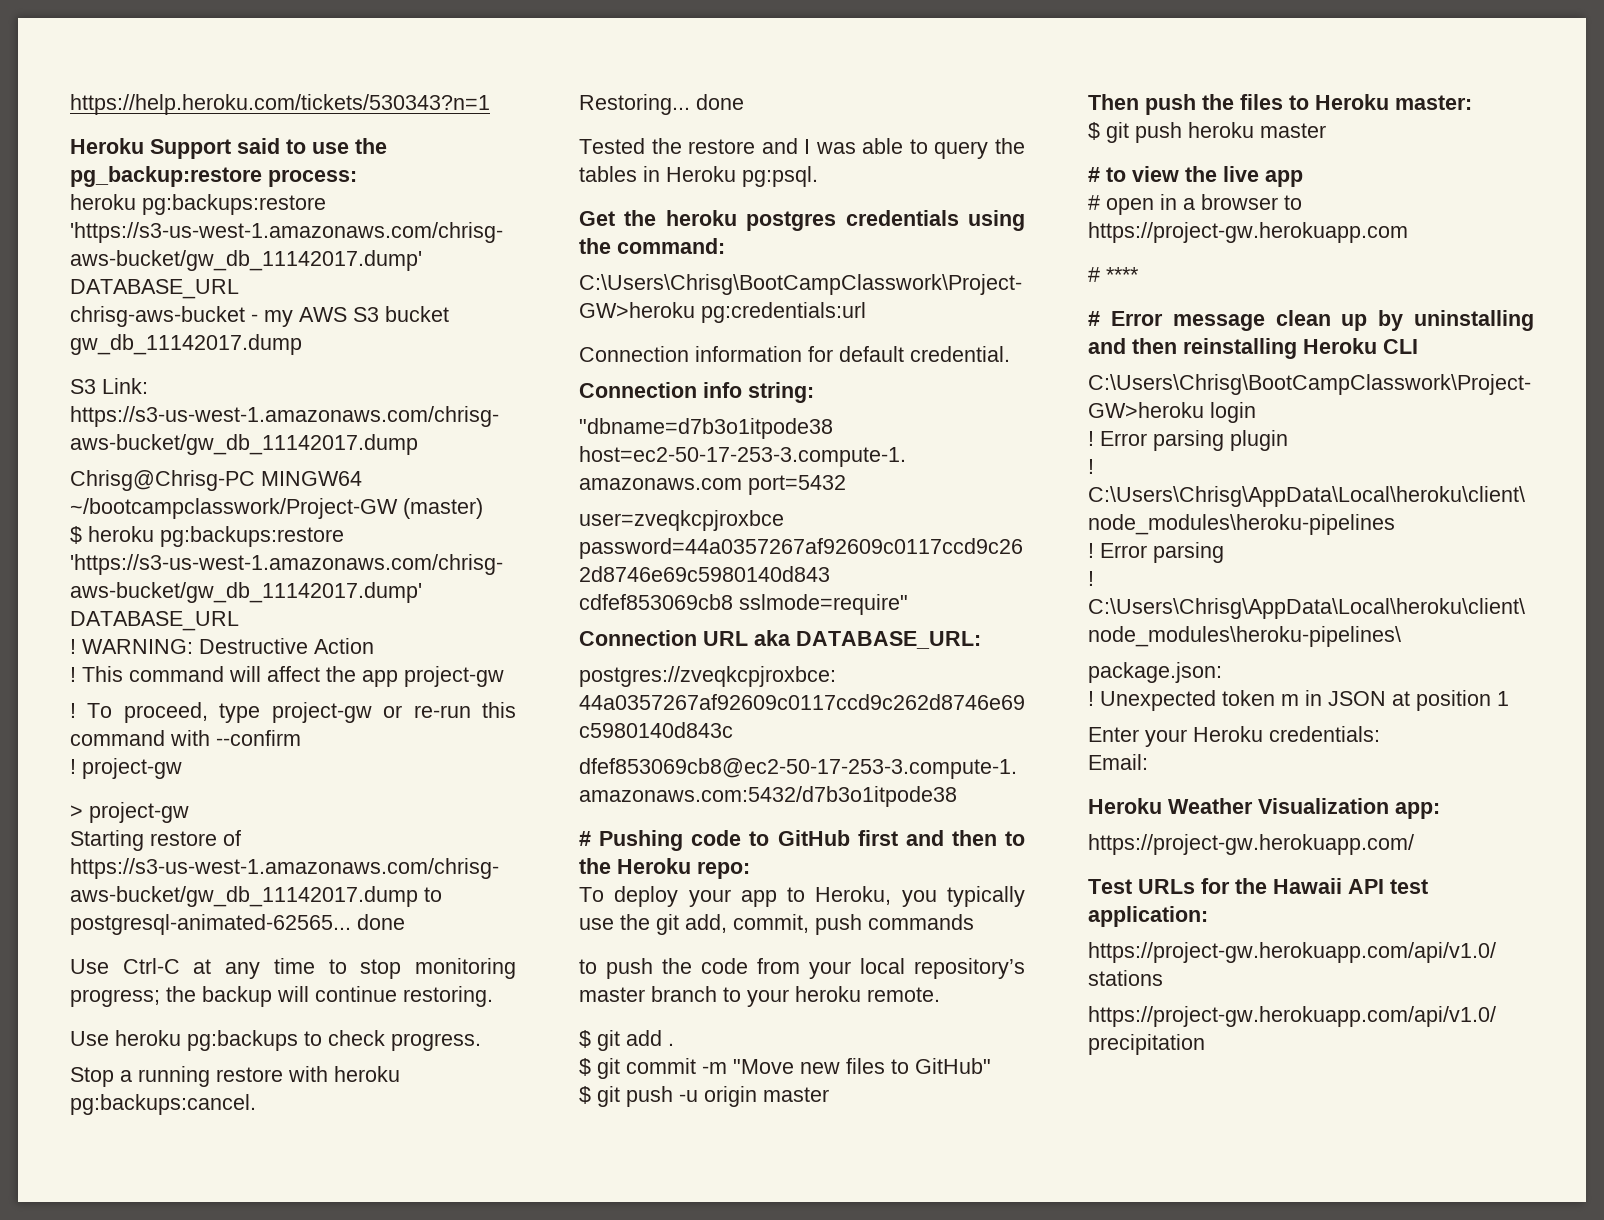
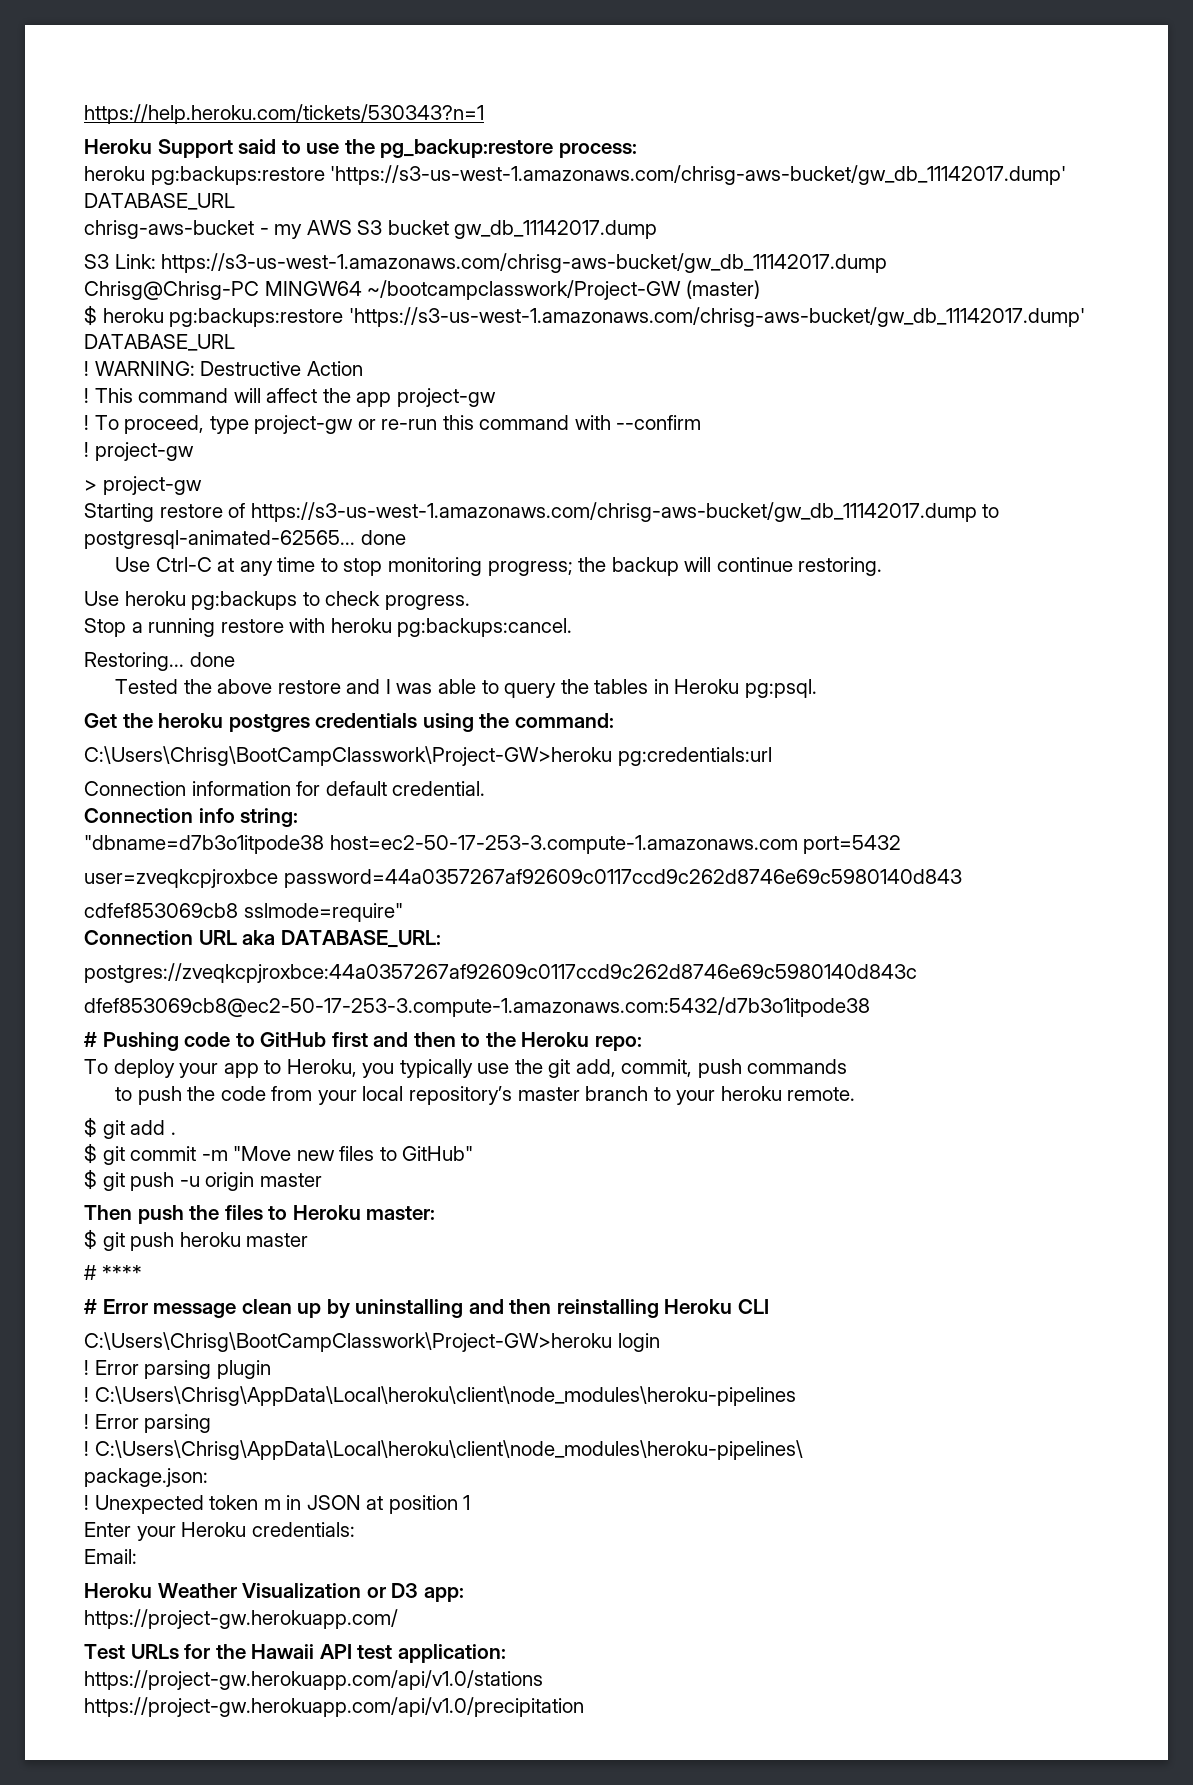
(682, 146) none -> [217,679,273,694] above
[1088,166,1303,187] [1088,194,1302,215] [1088,222,1408,243] // # to view the live app // # open in a browser to https://project-gw.herokuapp.com -> (309, 1240) none
(1389, 806) none -> [366,1583,419,1598] or D3

